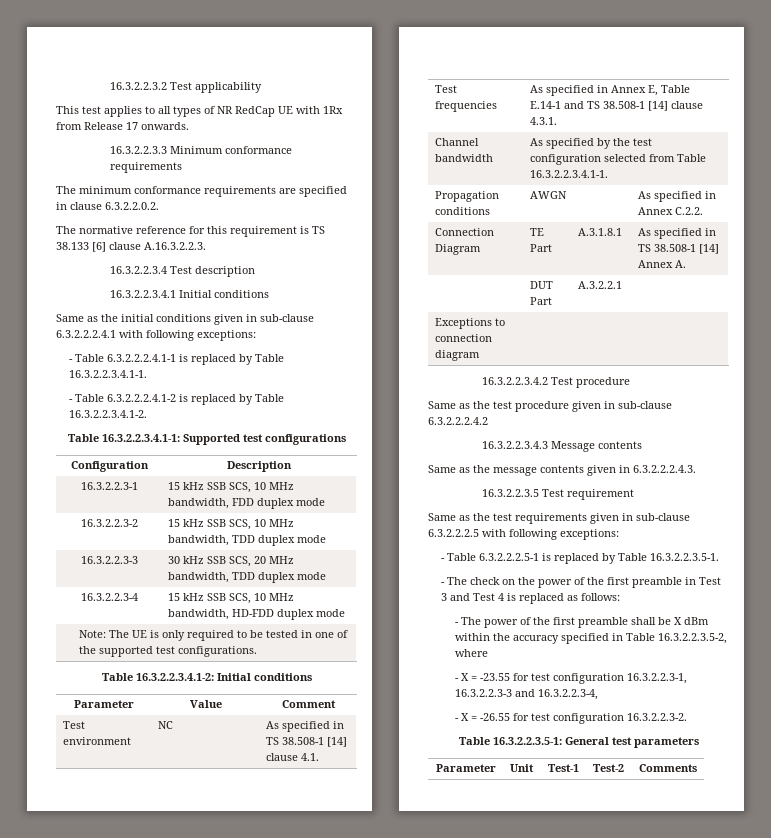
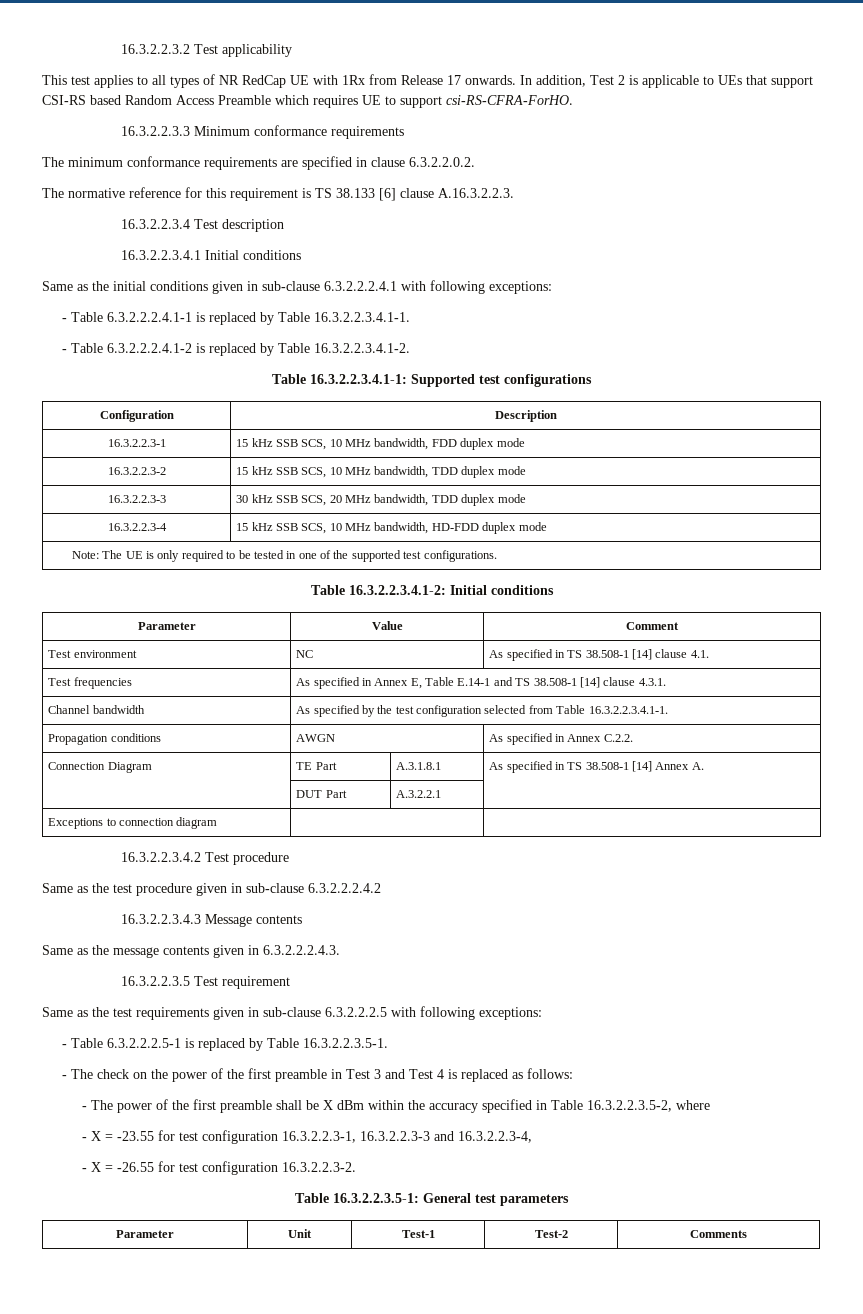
(189, 126) none -> [520,75,813,88] [42,95,573,108] In addition, Test 2 is applicable to UEs that support CSI-RS based Random Access Preamble which requires UE to support csi-RS-CFRA-ForHO.

